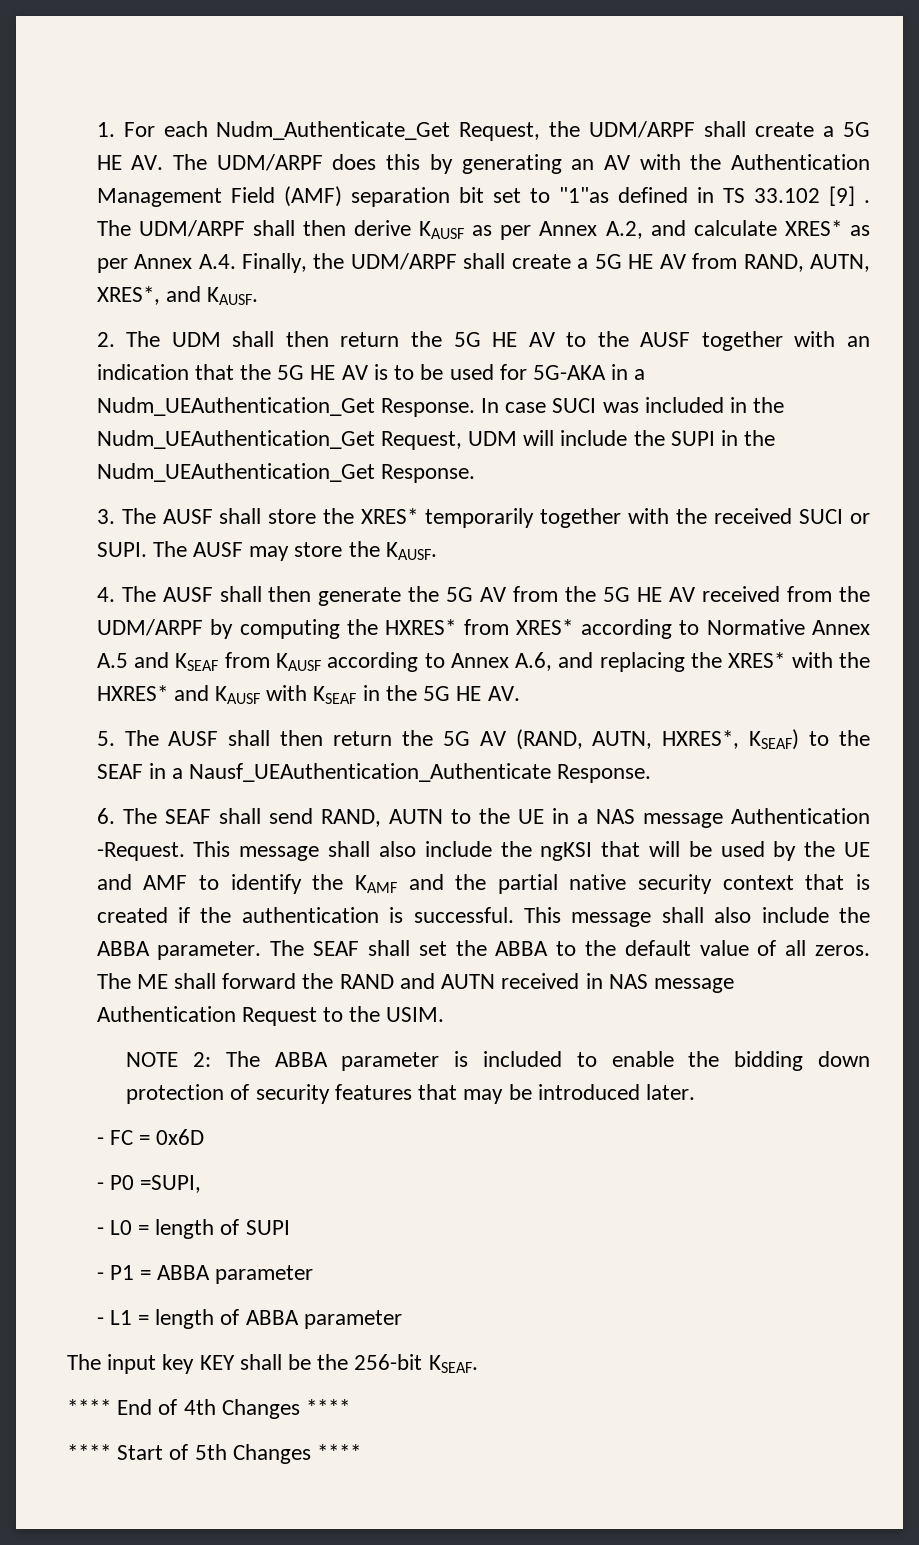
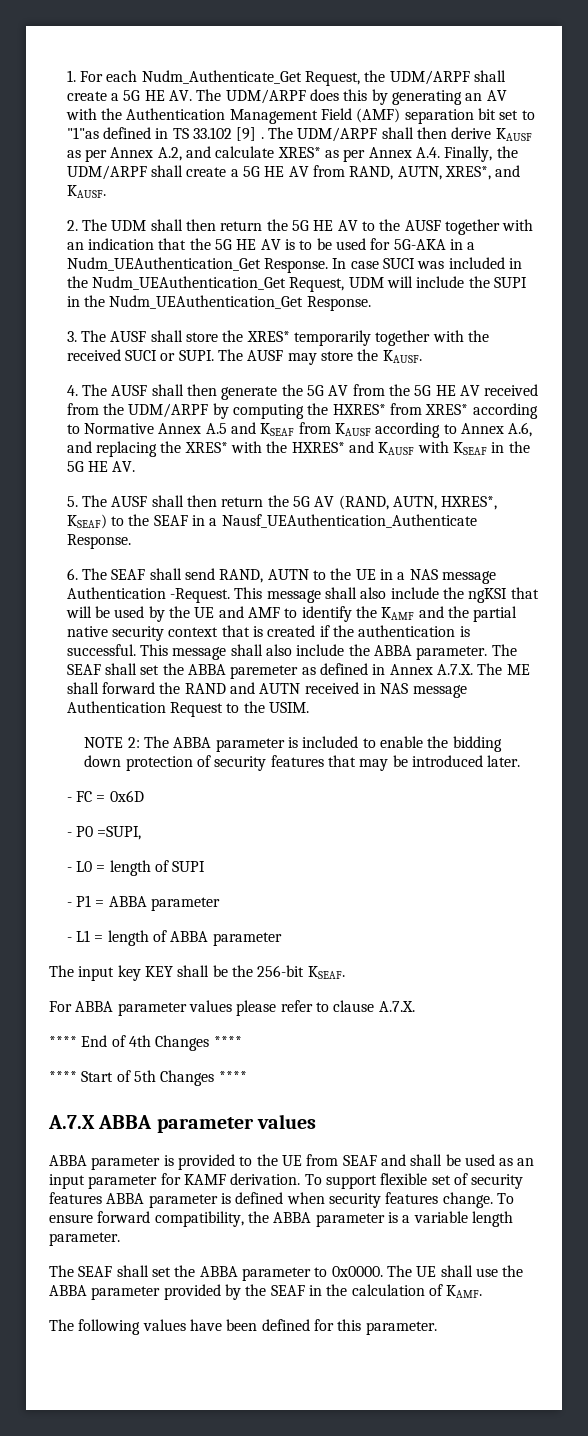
[556,940,870,956] to the default value of all zeros. -> [230,663,473,679] paremeter as defined in Annex A.7.X.
(478, 1364) none -> [49,1000,415,1016] // For ABBA parameter values please refer to clause A.7.X.
(362, 1452) none -> [48,1114,317,1133] [49,1154,535,1170] [49,1173,524,1189] [49,1192,514,1208] [49,1211,513,1227] [49,1232,120,1246] [49,1265,524,1281] [49,1284,483,1300] [49,1319,437,1335] // A.7.X ABBA parameter values // ABBA parameter is provided to the UE from SEAF and shall be used as an input parameter for KAMF derivation. To support flexible set of security features ABBA parameter is defined when security features change. To ensure forward compatibility, the ABBA parameter is a variable length parameter. // The SEAF shall set the ABBA parameter to 0x0000. The UE shall use the ABBA parameter provided by the SEAF in the calculation of KAMF. // The following values have been defined for this parameter.

